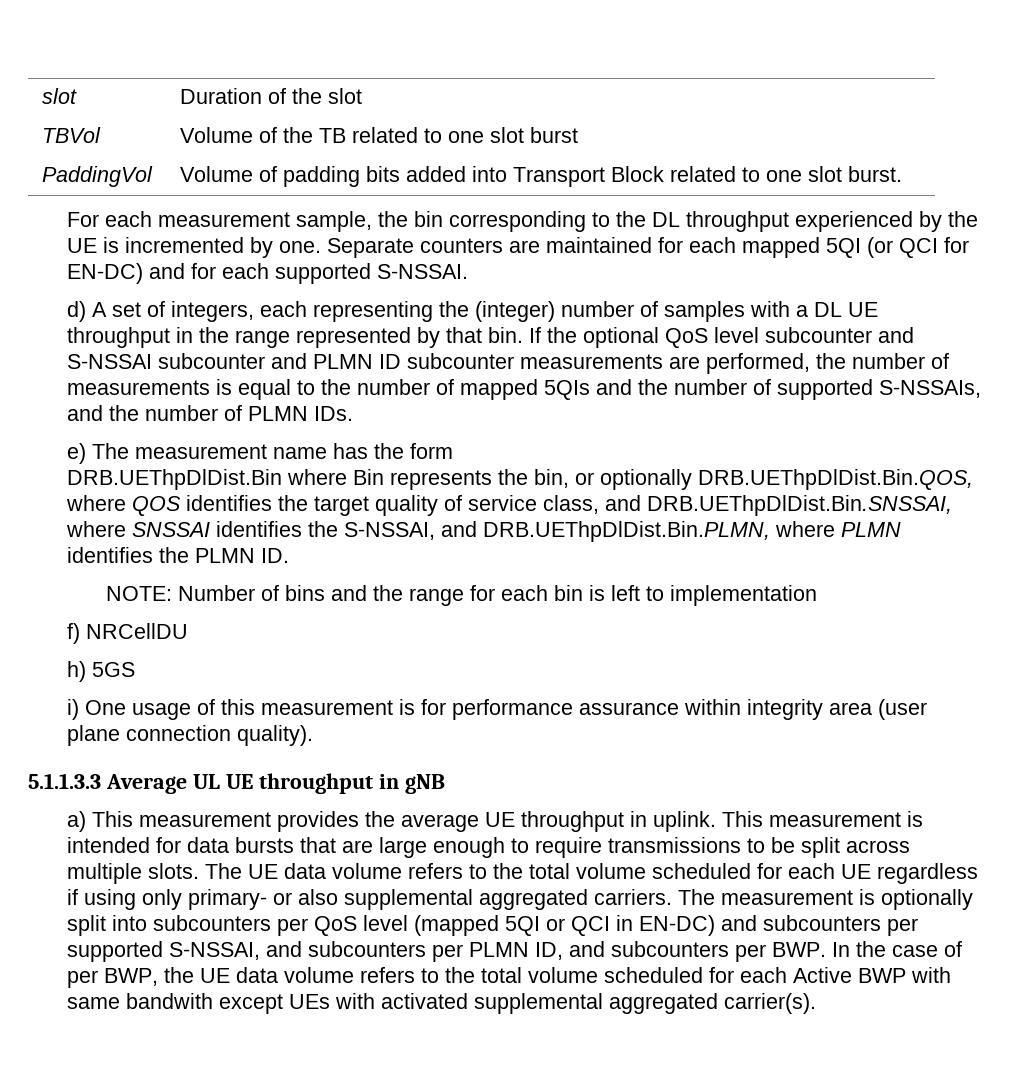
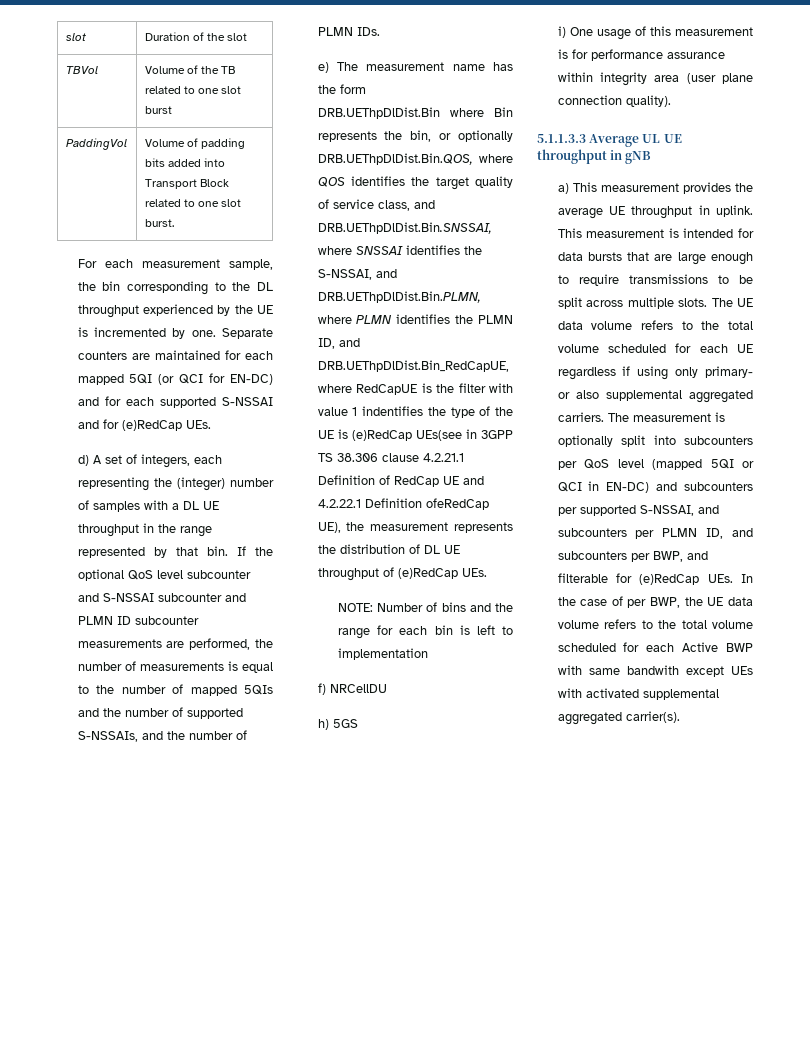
[377,264,469,279] S-NSSAI. -> [221,397,273,406] [77,419,211,431] S-NSSAI and for (e)RedCap UEs.
[261,548,290,563] ID. -> [317,338,360,349] [317,360,509,372] [317,383,513,395] [317,406,513,418] [317,429,513,441] [317,453,464,462] [317,475,484,487] [317,498,489,510] [317,522,513,533] [317,544,460,554] [317,567,487,581] ID, and DRB.UEThpDlDist.Bin_RedCapUE, where RedCapUE is the filter with value 1 indentifies the type of the UE is (e)RedCap UEs(see in 3GPP TS 38.306 clause 4.2.21.1 Definition of RedCap UE and 4.2.22.1 Definition ofeRedCap UE), the measurement represents the distribution of DL UE throughput of (e)RedCap UEs.
[772,942,827,957] BWP. -> [652,551,708,562] [557,573,733,585] BWP, and filterable for (e)RedCap UEs.

